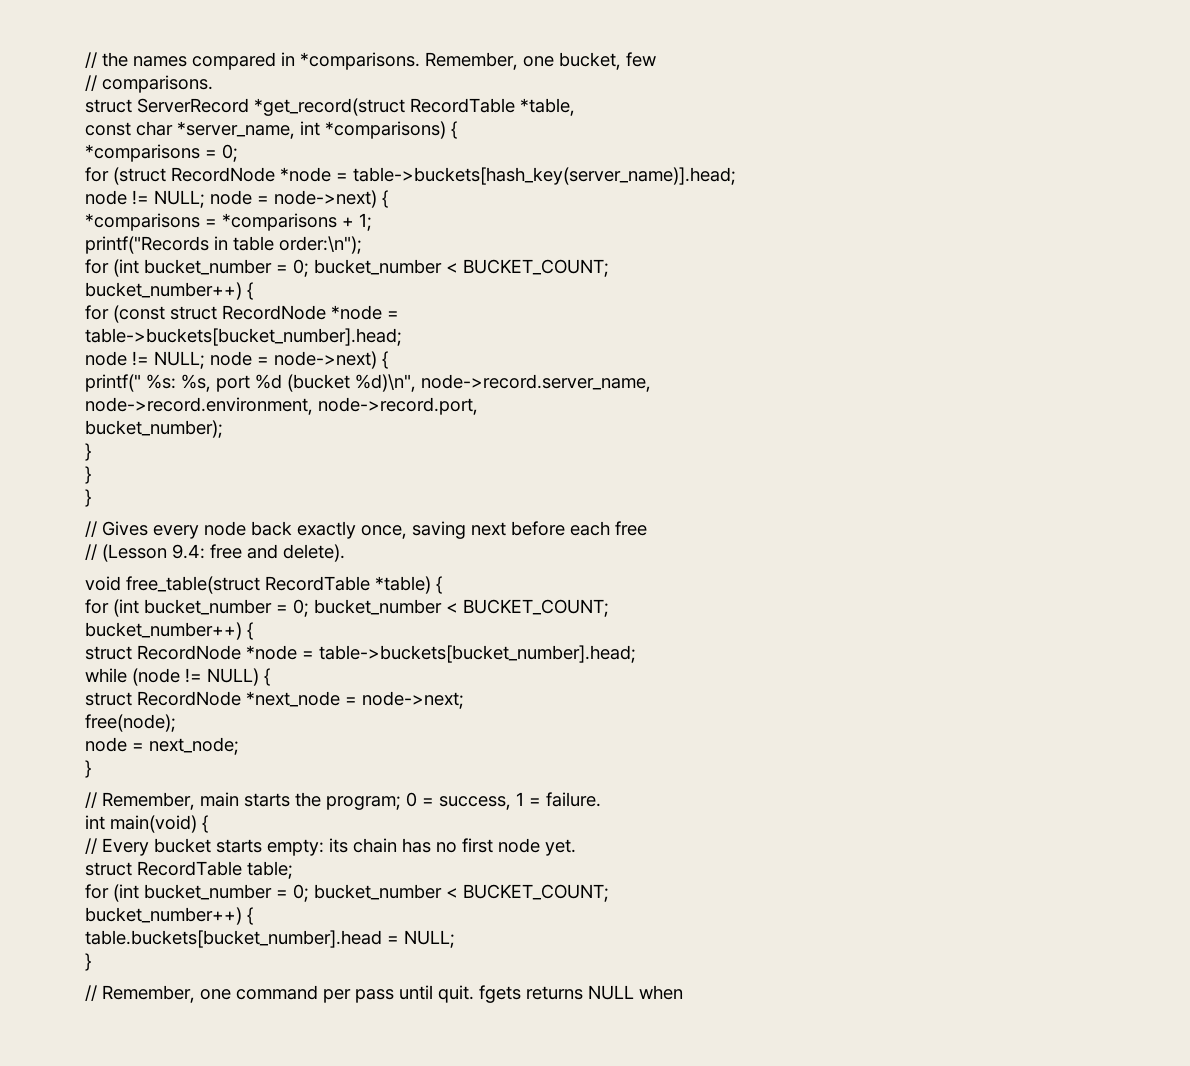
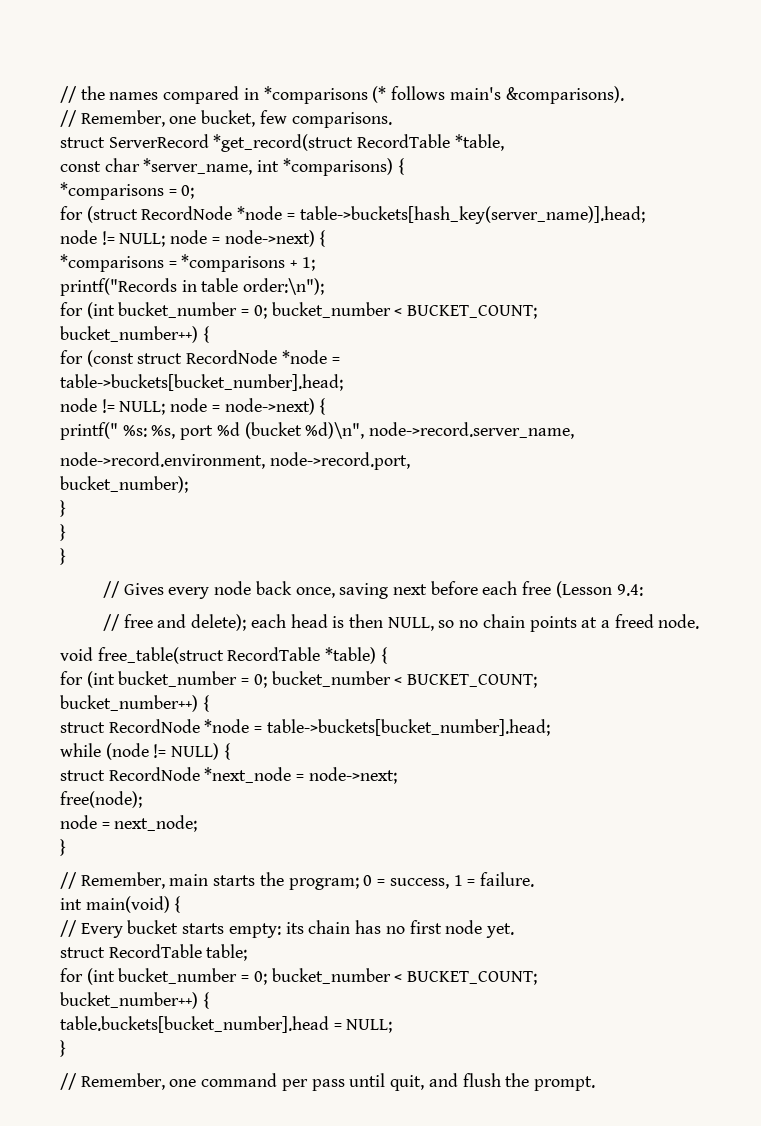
[300,52,420,70] *comparisons. -> [263,86,624,104] [60,110,77,127] *comparisons (* follows main's &comparisons). // //
[85,75,97,91] // // -> (287, 117) none
[297,521,356,539] exactly -> (292, 588) none
[85,544,345,562] // // (Lesson 9.4: free and delete). -> [555,581,643,598] [102,614,700,632] (Lesson 9.4: // // free and delete); each head is then NULL, so no chain points at a freed node.
[438,985,683,1003] quit. fgets returns NULL when -> [390,1073,595,1091] quit, and flush the prompt.

